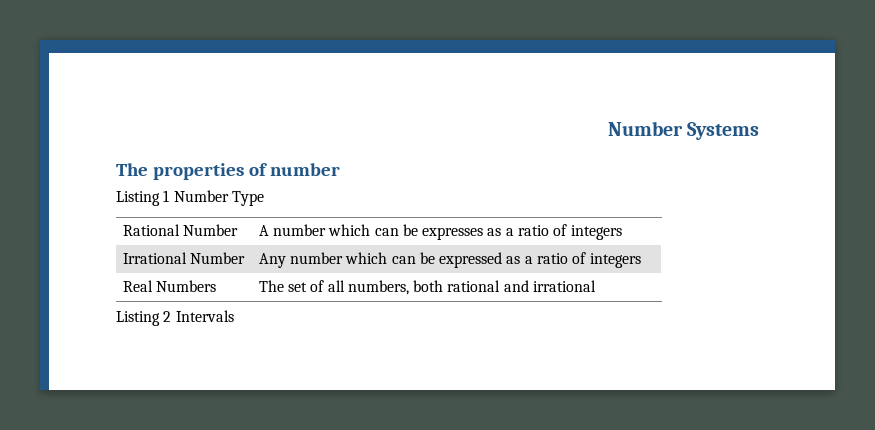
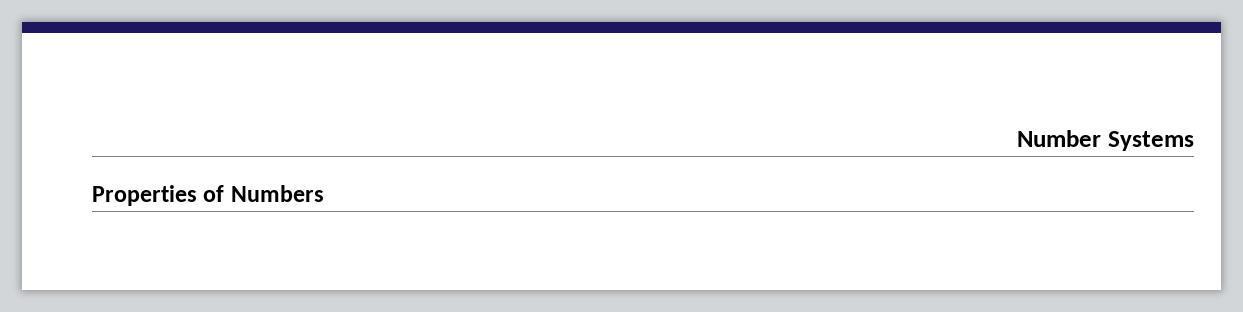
[116,163,340,180] [116,190,264,206] [122,224,238,236] [258,224,622,240] [122,252,245,264] [258,252,641,268] [122,280,216,292] [258,280,597,295] [116,310,234,326] The properties of number // Listing 1 Number Type // Rational Number | A number which can be expresses as a ratio of integers // Irrational Number | Any number which can be expressed as a ratio of integers // Real Numbers | The set of all numbers, both rational and irrational // Listing 2 Intervals -> [92,185,324,206] Properties of Numbers

